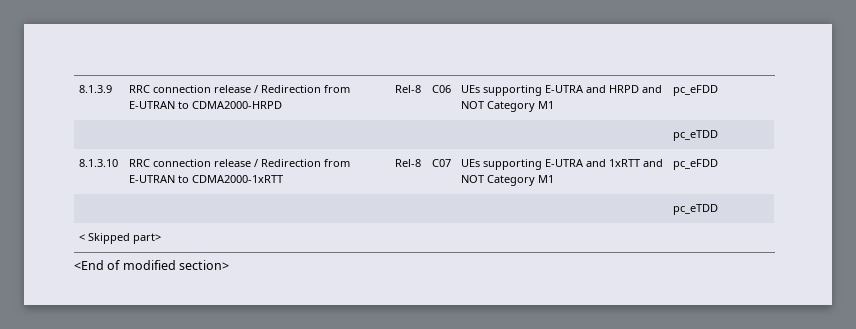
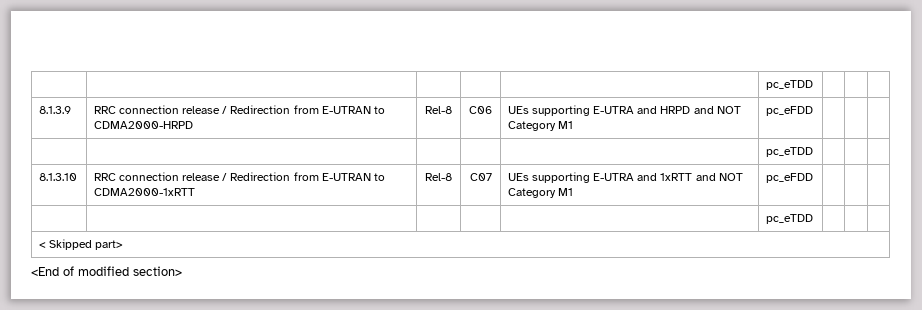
(79, 89) none -> [766,80,814,90] | | | | | pc_eTDD | | | //

